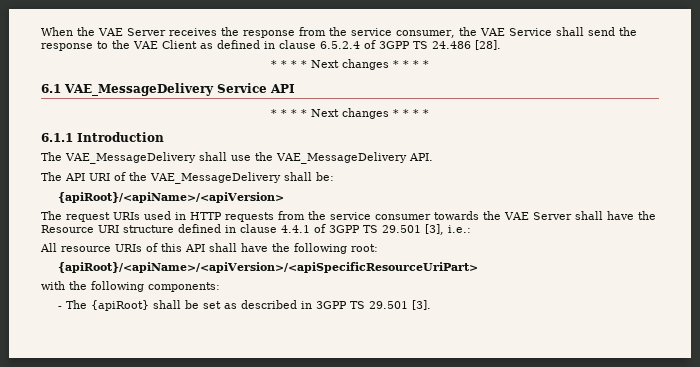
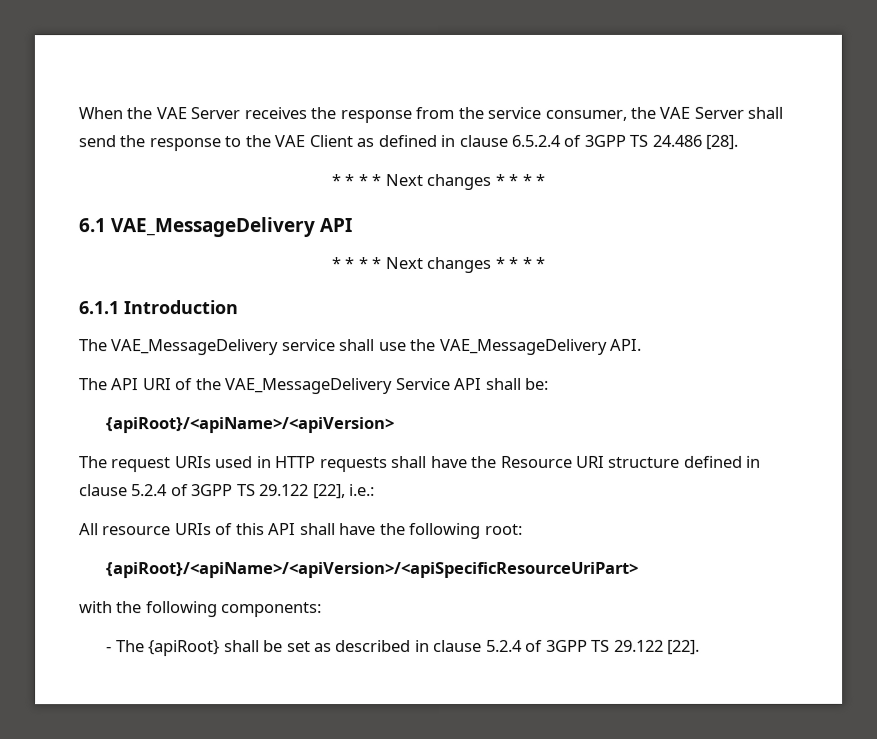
[508,28,552,36] Service -> [693,106,744,119] Server
[217,83,267,93] Service -> (316, 227) none
(196, 158) none -> [280,339,335,352] service
(281, 178) none -> [395,377,483,391] Service API
[278,211,572,220] from the service consumer towards the VAE Server -> (388, 465) none
[281,224,444,235] 4.4.1 of 3GPP TS 29.501 [3], -> [131,484,346,500] 5.2.4 of 3GPP TS 29.122 [22],
[316,300,432,310] 3GPP TS 29.501 [3]. -> [433,639,701,655] clause 5.2.4 of 3GPP TS 29.122 [22].

